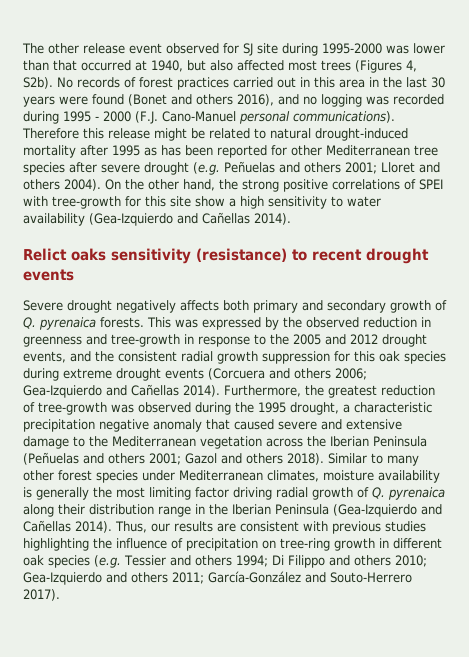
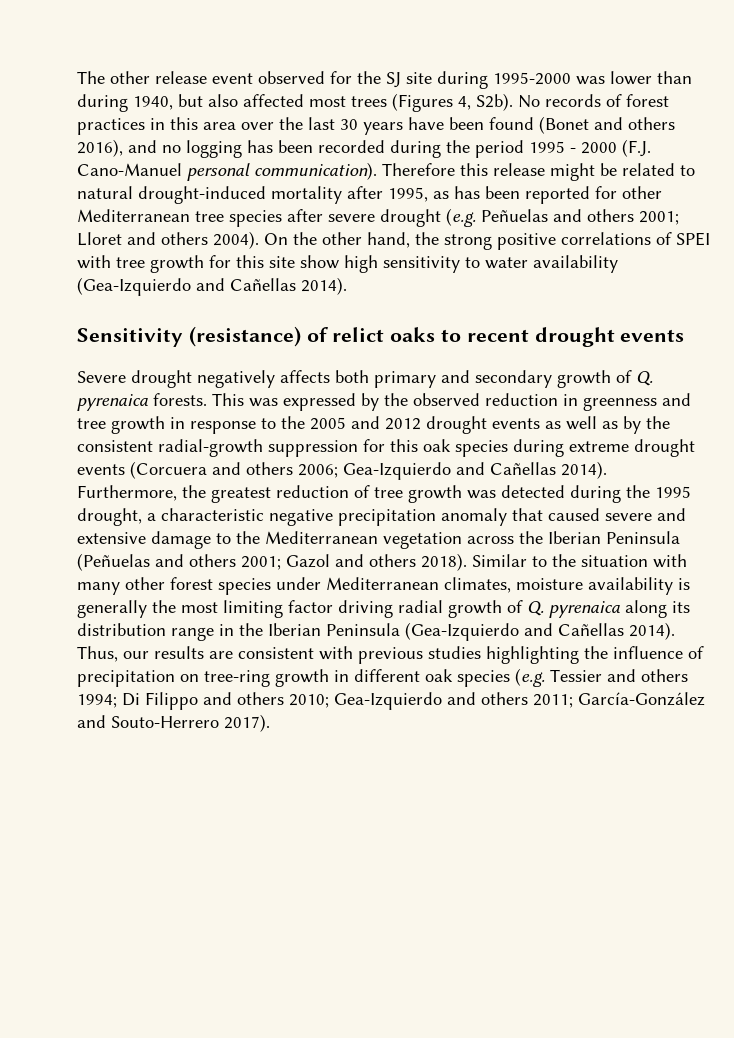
(239, 48) none -> [357,71,381,84] the
[53,60,147,71] that occurred at -> [77,94,128,112] during
[233,77,296,88] carried out -> (145, 126) none
[369,77,379,87] in -> [241,122,274,130] over
[59,96,88,105] were -> [408,117,484,130] have been
[366,94,444,105] [23,111,59,124] was recorded during -> [247,140,524,158] has been recorded during the period
[292,111,395,123] communications). -> [254,162,377,180] communication).
[112,145,140,156] 1995 -> [388,187,428,202] 1995,
[52,196,121,209] tree-growth -> [116,255,204,273] tree growth
[229,198,236,207] a -> (339, 262) none
[23,248,287,264] Relict oaks sensitivity (resistance) -> [77,326,436,347] Sensitivity (resistance) of relict oaks
[111,334,180,347] tree-growth -> [77,416,165,434] tree growth
[23,351,258,364] events, and the consistent radial growth -> [492,416,670,434] [77,439,263,457] events as well as by the consistent radial-growth
[38,402,191,415] tree-growth was observed -> [374,485,565,503] tree growth was detected
[23,419,149,432] precipitation negative -> [269,509,436,526] negative precipitation
(383, 458) none -> [552,554,687,568] the situation with
[58,504,85,515] their -> [672,601,690,613] its

